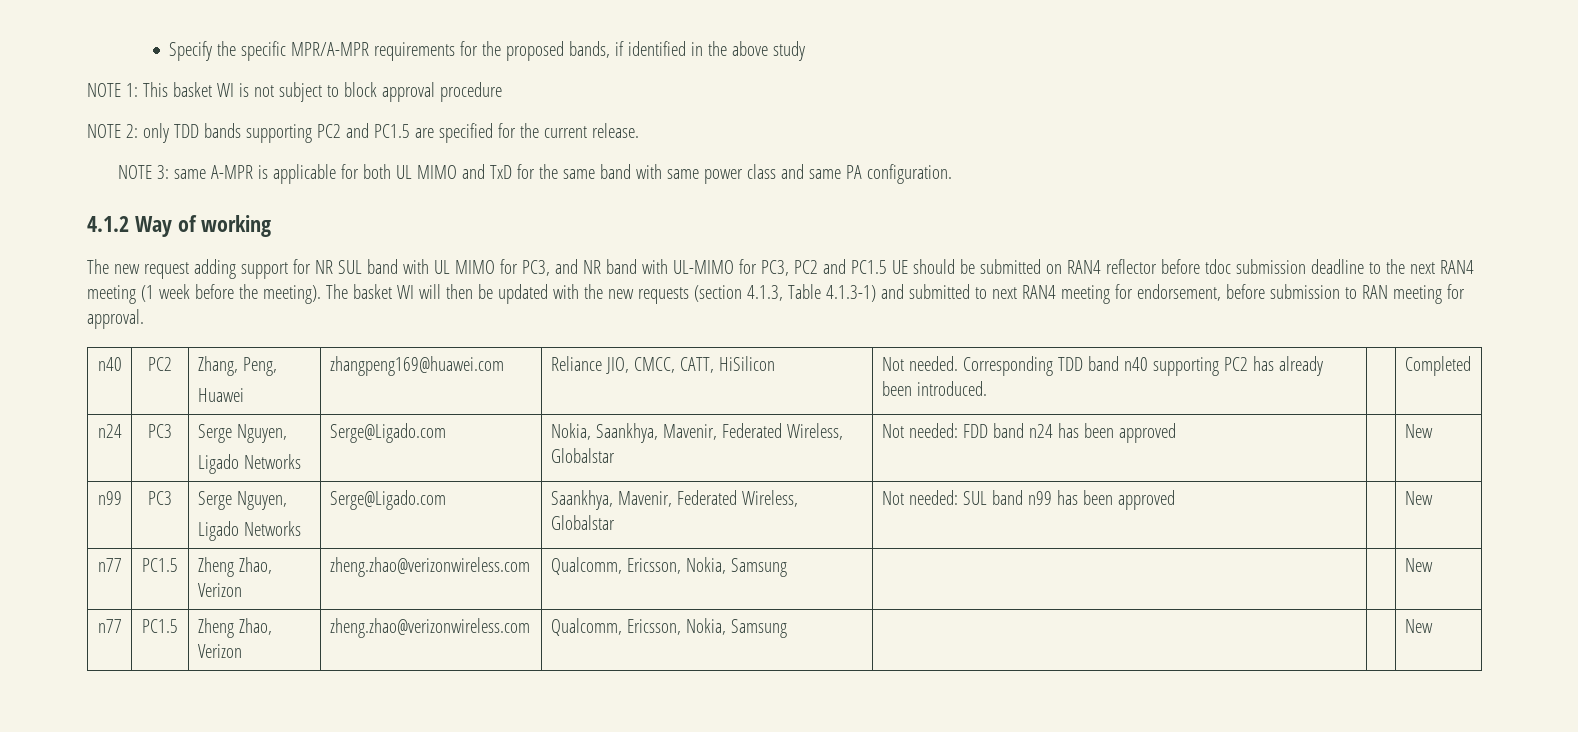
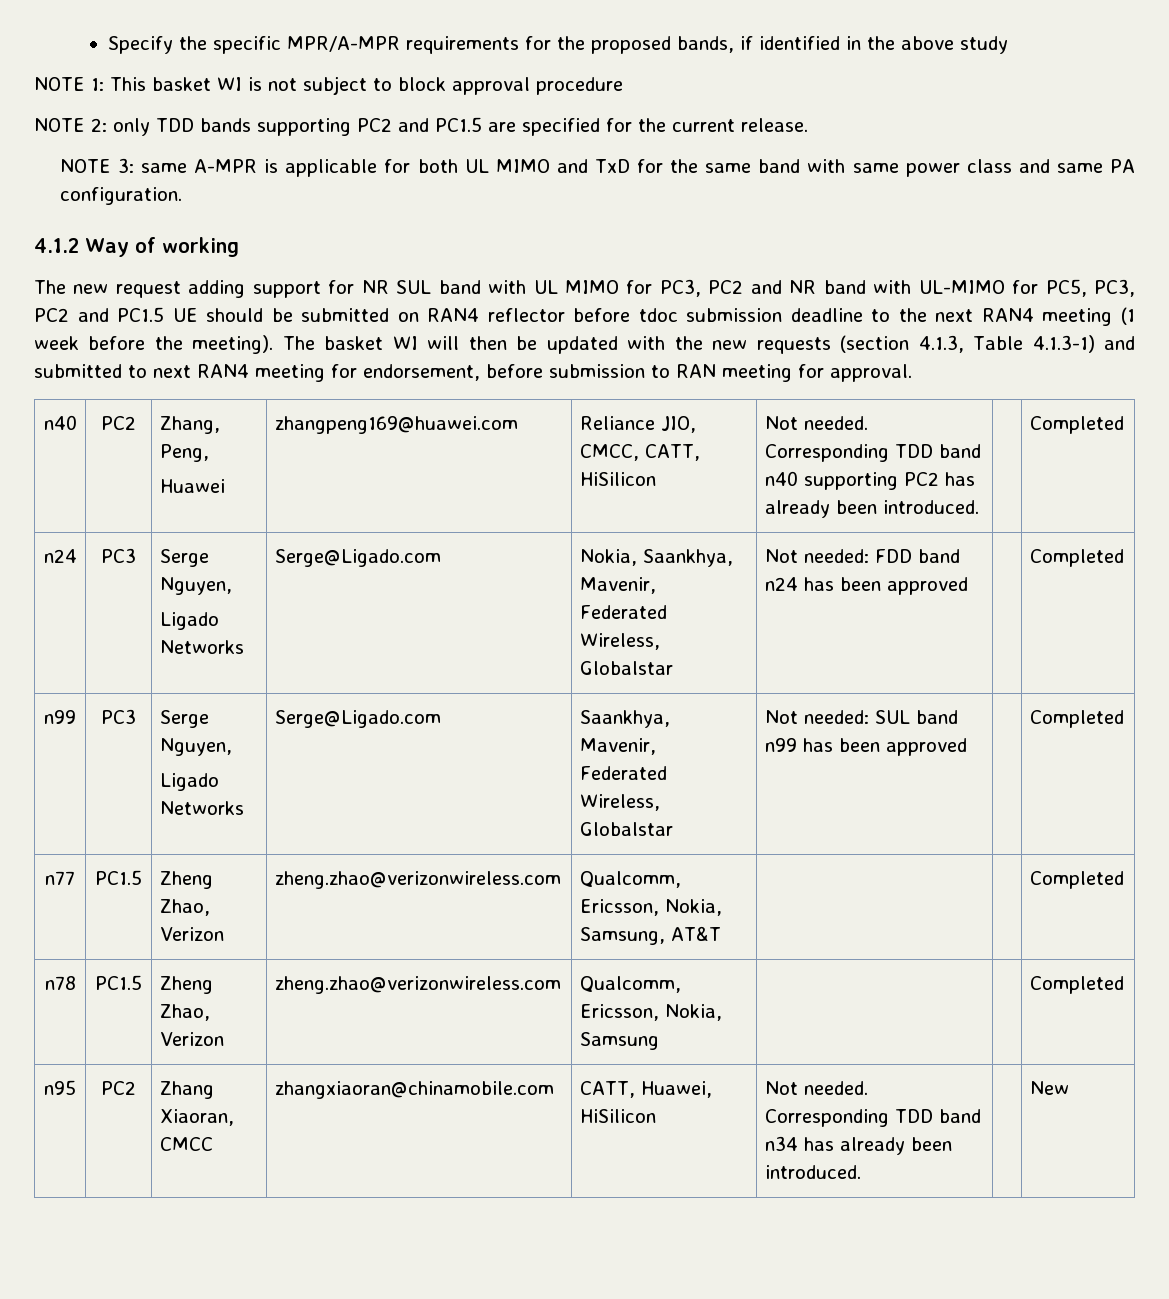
(550, 268) none -> [708,280,744,294] PC2
(757, 266) none -> [1045,279,1087,297] PC5,
[1404,424,1433,438] New -> [1029,549,1124,567] Completed
[1404,491,1433,505] [97,558,122,572] [142,558,178,572] [197,557,272,577] [197,583,242,597] [329,557,530,577] [550,557,787,577] [1404,558,1433,572] [97,619,122,633] [142,619,178,633] [197,618,272,638] [197,644,242,658] [329,618,530,638] [550,618,787,638] New // n77 | PC1.5 | Zheng Zhao, Verizon | zheng.zhao@verizonwireless.com | Qualcomm, Ericsson, Nokia, Samsung | | | New // n77 | PC1.5 | Zheng Zhao, Verizon | zheng.zhao@verizonwireless.com | Qualcomm, Ericsson, Nokia, Samsung | -> [1029,710,1124,728] [45,871,75,885] [95,870,142,885] [159,871,213,889] [159,899,210,916] [159,927,224,941] [274,871,561,889] [579,871,681,888] [579,899,722,916] [579,926,721,945] [1029,871,1124,889] [44,976,76,990] [95,975,142,990] [159,976,213,994] [159,1004,210,1021] [159,1032,224,1046] [274,976,561,994] [579,976,681,993] [579,1004,722,1021] [579,1032,659,1050] [1029,976,1124,994] [44,1080,76,1095] [101,1081,136,1095] [159,1081,214,1099] [159,1109,234,1126] [159,1137,213,1151] [274,1081,554,1099] [579,1081,712,1098] [579,1109,656,1123] [764,1081,868,1095] [764,1109,981,1127] [764,1136,952,1155] [764,1165,861,1179] Completed // n77 | PC1.5 | Zheng Zhao, Verizon | zheng.zhao@verizonwireless.com | Qualcomm, Ericsson, Nokia, Samsung, AT&T | | | Completed // n78 | PC1.5 | Zheng Zhao, Verizon | zheng.zhao@verizonwireless.com | Qualcomm, Ericsson, Nokia, Samsung | | | Completed // n95 | PC2 | Zhang Xiaoran, CMCC | zhangxiaoran@chinamobile.com | CATT, Huawei, HiSilicon | Not needed. Corresponding TDD band n34 has already been introduced.

